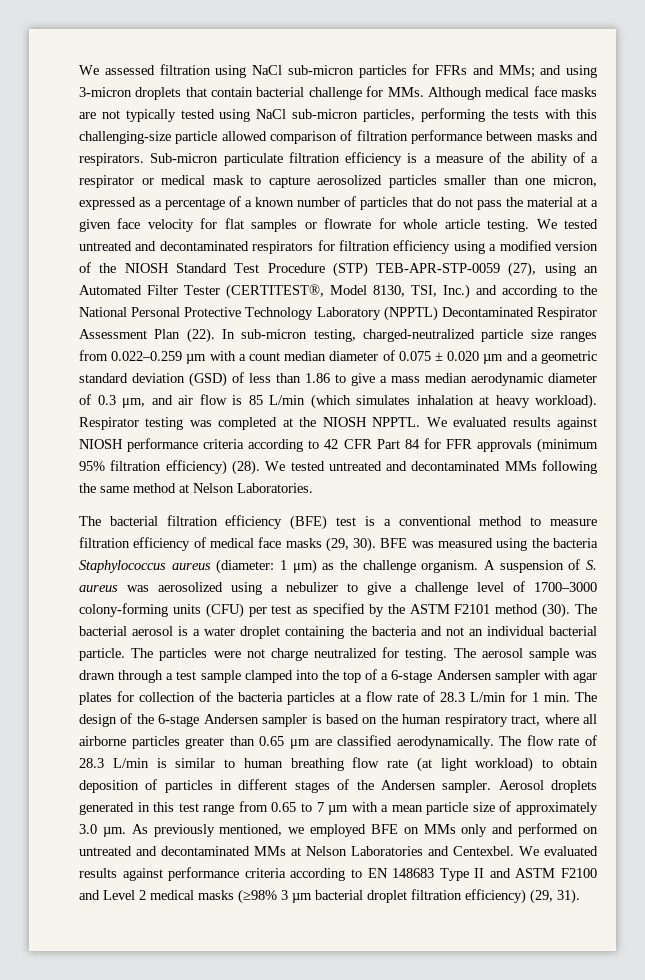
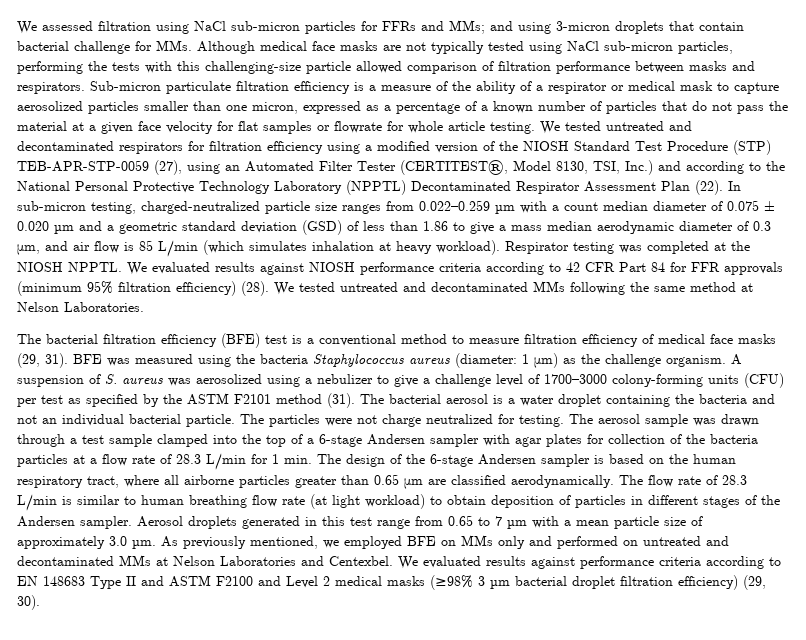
[353,537,377,552] 30). -> [45,353,68,368] 31).
[542,603,571,618] (30). -> [327,393,355,408] (31).
[557,889,580,904] 31). -> [17,595,40,610] 30).

